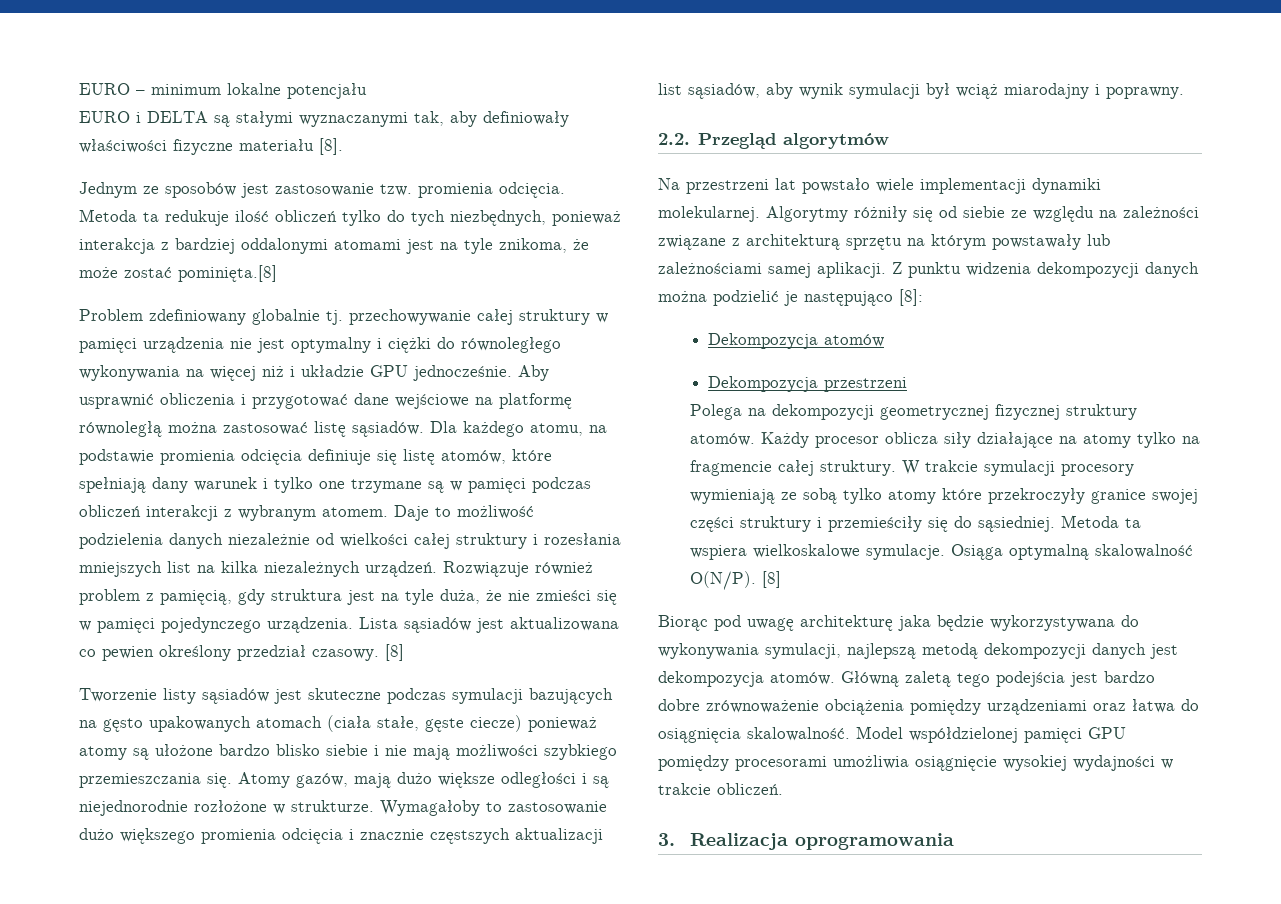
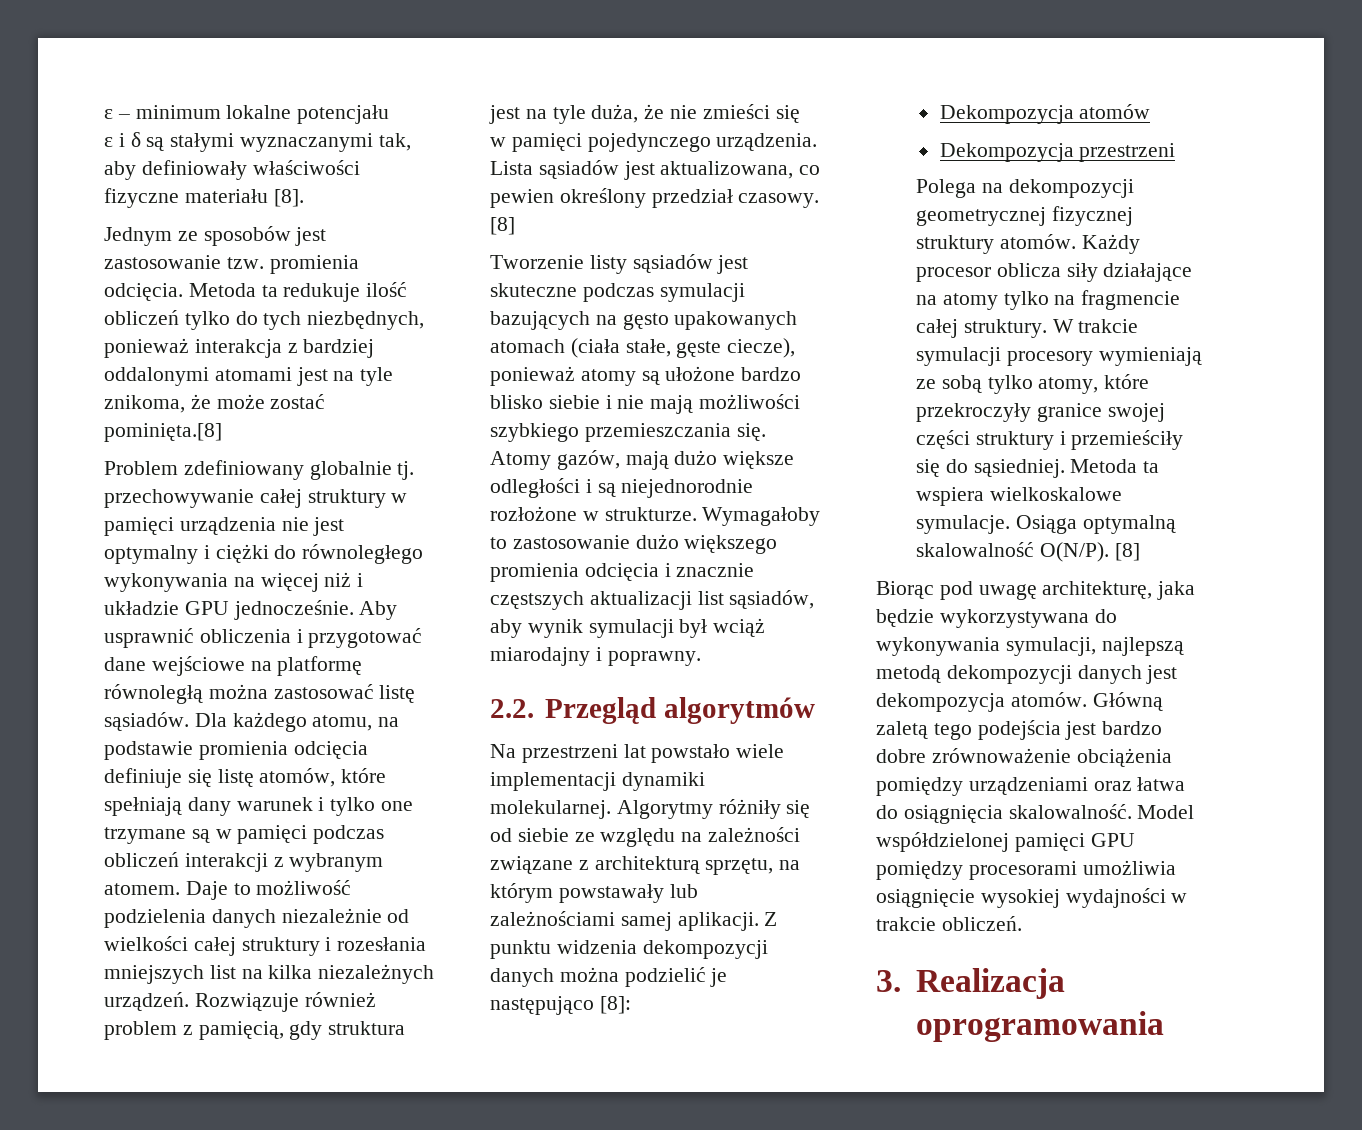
[79,83,130,95] EURO -> [104,109,113,119] ε
[79,111,208,123] EURO i DELTA -> [104,132,141,147] ε i δ
[510,617,619,631] aktualizowana -> [660,161,794,179] aktualizowana,
[470,715,522,732] ciecze) -> [727,338,796,358] ciecze),
[846,236,902,250] sprzętu -> [705,858,774,875] sprzętu,
[887,490,936,504] atomy -> [1038,377,1099,394] atomy,
[800,615,893,631] architekturę -> [1042,581,1153,599] architekturę,

